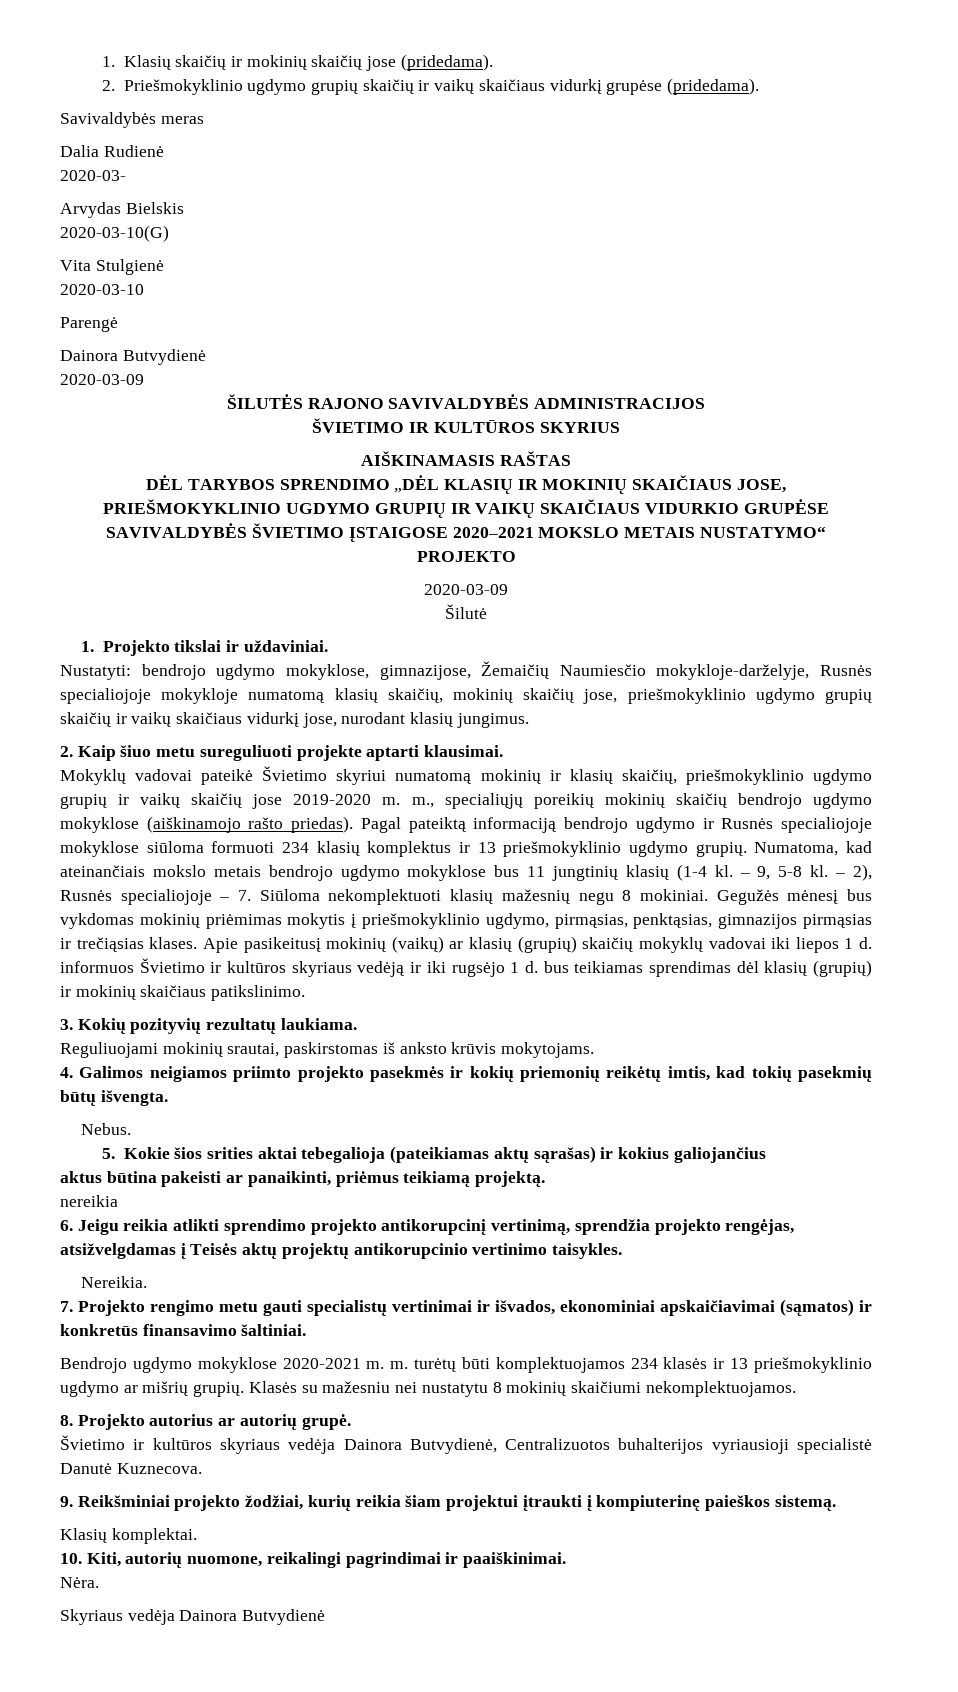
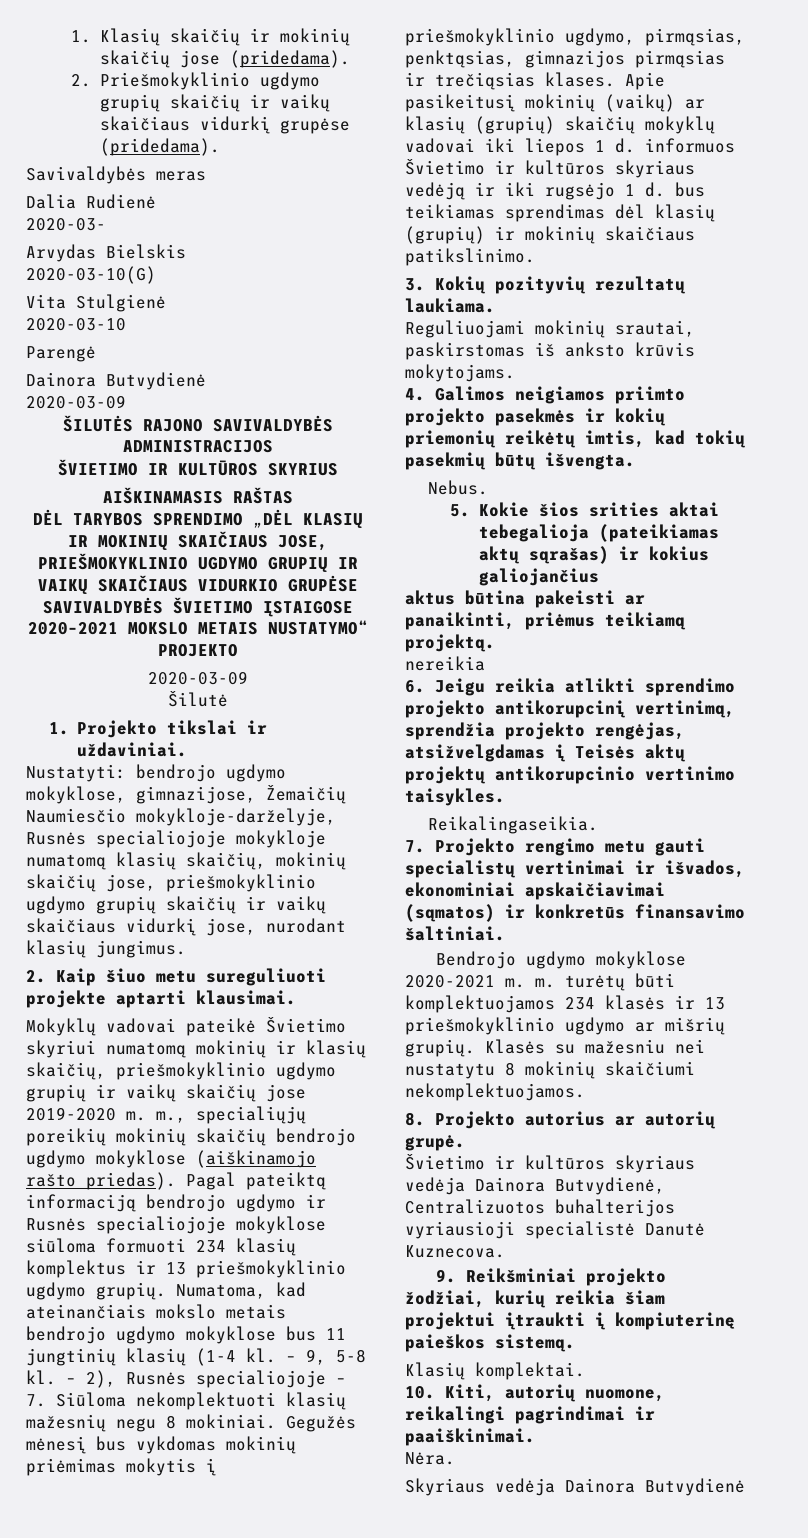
[80,1276,147,1288] Nereikia. -> [427,816,598,834] Reikalingaseikia.

